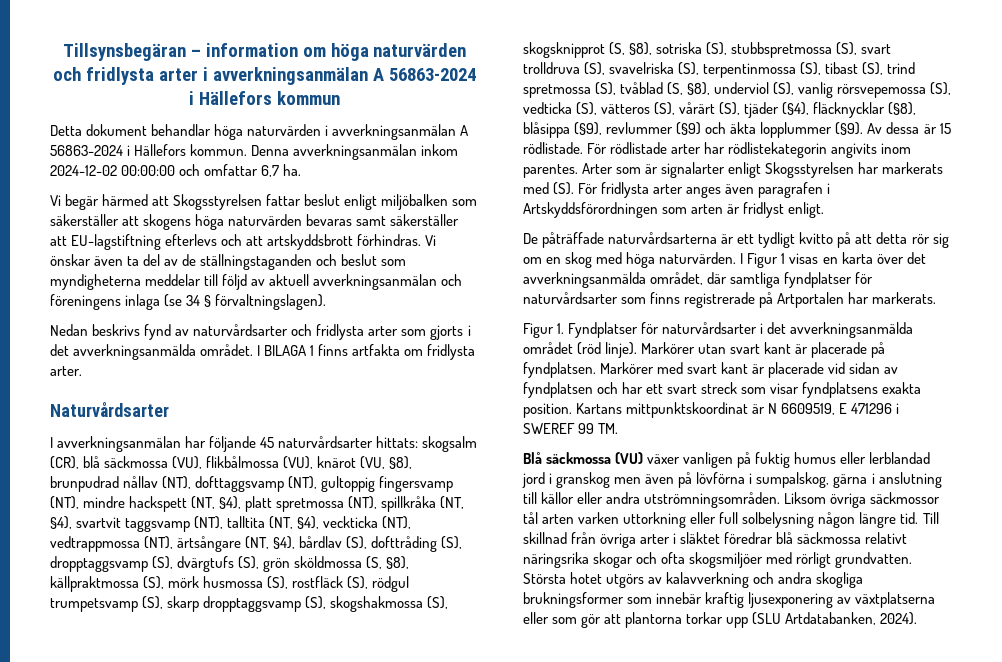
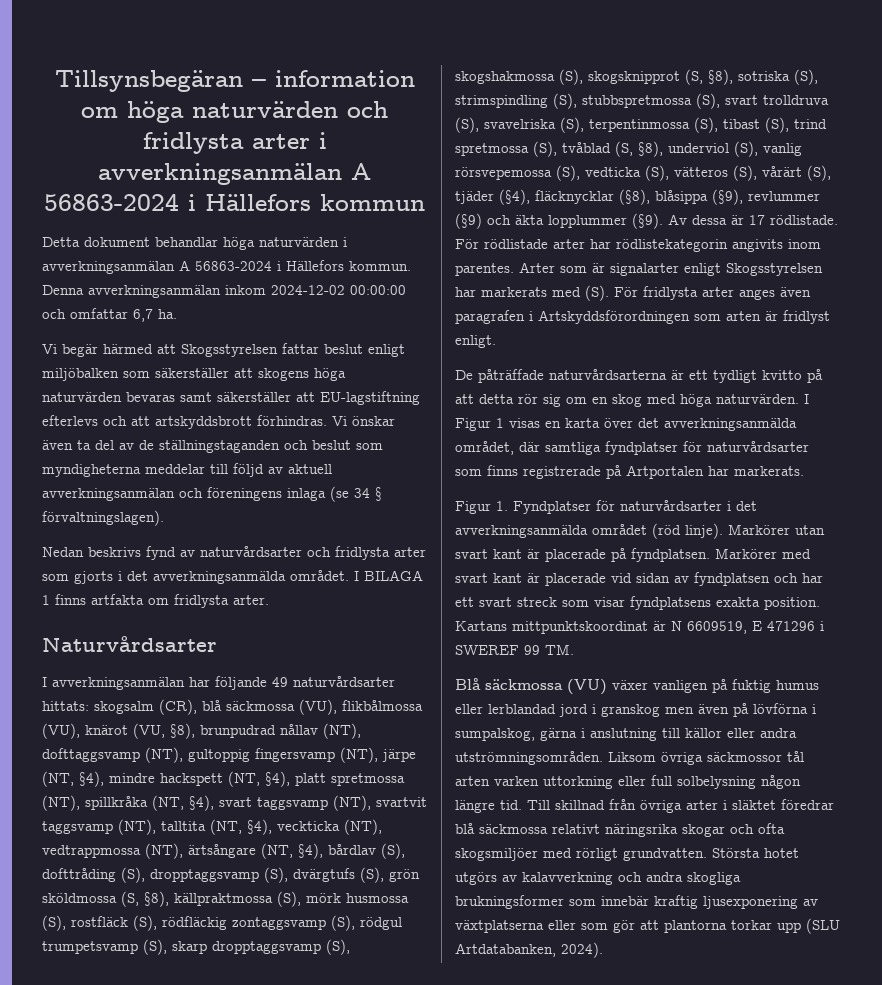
[260,437,275,448] 45 -> [272,677,288,687] 49
(79, 502) none -> [382,749,416,762] [42,771,104,787] järpe (NT, §4),
(72, 522) none -> [219,795,371,811] svart taggsvamp (NT),
(369, 582) none -> [162,915,355,931] rödfläckig zontaggsvamp (S),
(728, 48) none -> [455,93,577,109] strimspindling (S),
[939,123,951,134] 15 -> [749,215,765,225] 17

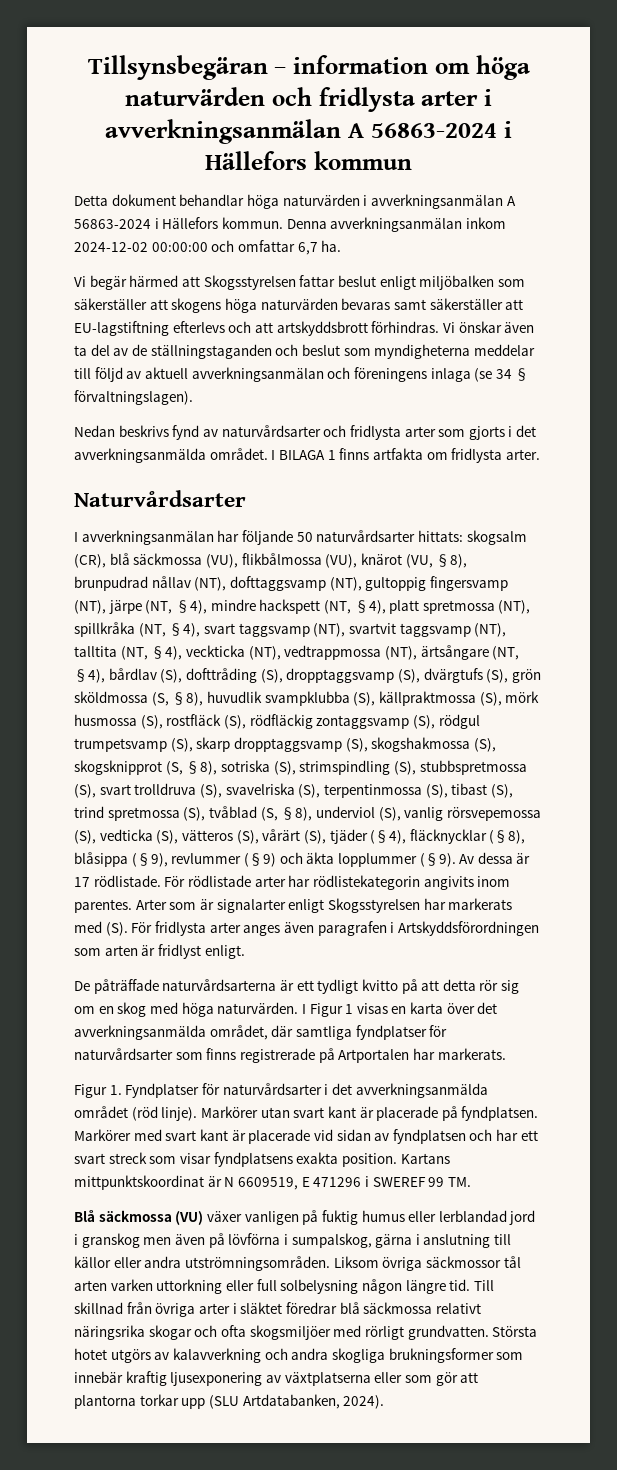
[272,677,288,687] 49 -> [296,532,313,542] 50
(169, 899) none -> [206,691,376,706] huvudlik svampklubba (S),

